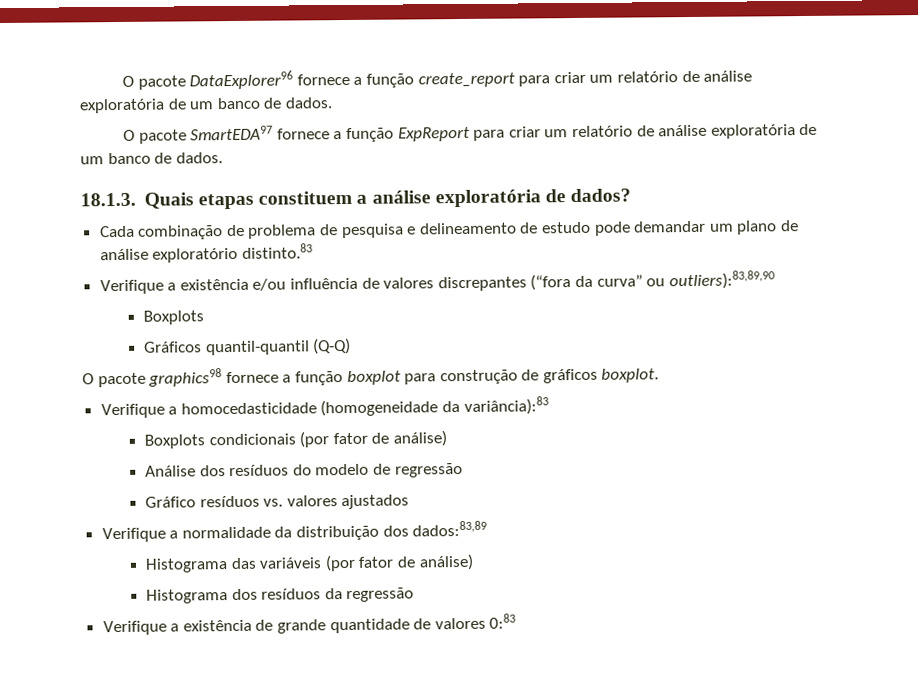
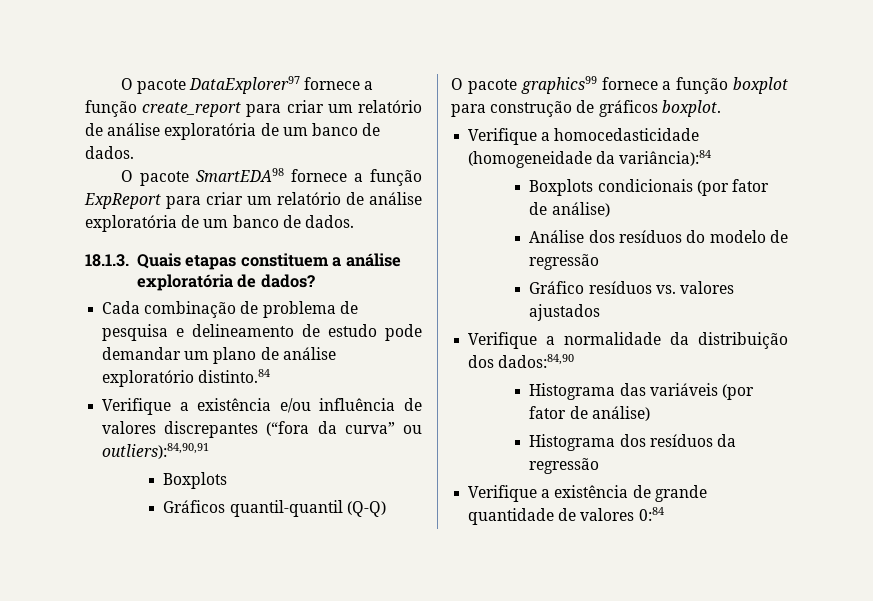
[122,70,294,90] O pacote DataExplorer96 -> [120,76,301,94] O pacote DataExplorer97
[190,125,274,141] SmartEDA97 -> [195,168,284,182] SmartEDA98
[241,243,313,259] distinto.83 -> [198,369,271,383] distinto.84
[668,270,775,290] outliers):83,89,90 -> [102,443,210,459] outliers):84,90,91
[148,368,223,387] graphics98 -> [520,76,597,94] graphics99
[463,396,549,415] variância):83 -> [619,150,712,166] variância):84
[412,520,488,537] dados:83,89 -> [498,354,575,368] dados:84,90
[489,613,517,629] 0:83 -> [638,507,664,521] 0:84

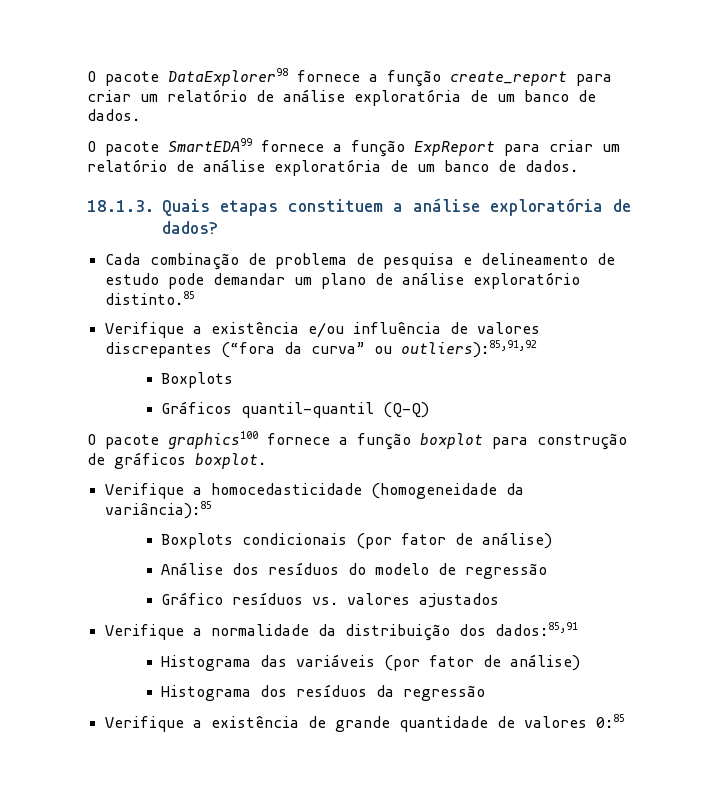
[120,76,301,94] O pacote DataExplorer97 -> [87,68,288,86] O pacote DataExplorer98
[195,168,284,182] SmartEDA98 -> [168,138,252,152] SmartEDA99
[198,369,271,383] distinto.84 -> [104,291,195,305] distinto.85
[102,443,210,459] outliers):84,90,91 -> [400,340,537,358] outliers):85,91,92
[520,76,597,94] graphics99 -> [168,431,258,449] graphics100
[619,150,712,166] variância):84 -> [104,501,212,519] variância):85
[498,354,575,368] dados:84,90 -> [494,622,578,636] dados:85,91
[638,507,664,521] 0:84 -> [595,714,625,728] 0:85

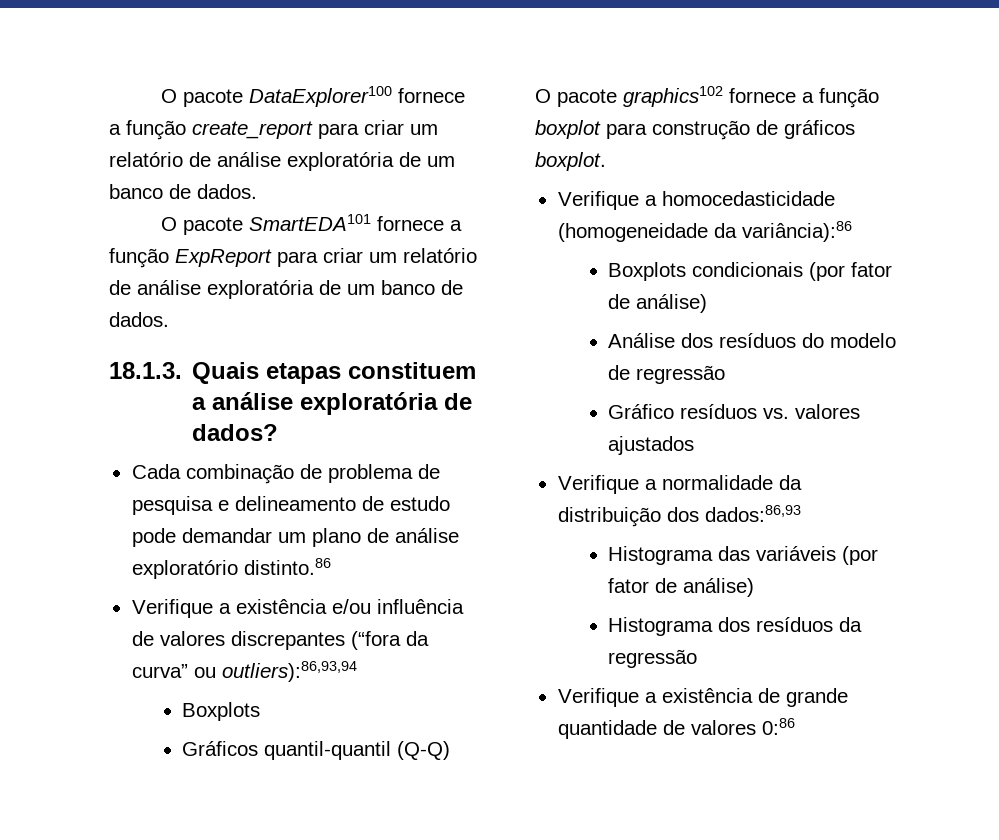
[87,68,288,86] O pacote DataExplorer98 -> [161,86,393,107] O pacote DataExplorer100
[168,138,252,152] SmartEDA99 -> [249,214,372,231] SmartEDA101
[104,291,195,305] distinto.85 -> [243,558,331,575] distinto.86
[400,340,537,358] outliers):85,91,92 -> [221,661,357,682] outliers):86,93,94
[168,431,258,449] graphics100 -> [623,86,723,107] graphics102
[104,501,212,519] variância):85 -> [741,221,852,242] variância):86
[494,622,578,636] dados:85,91 -> [704,505,801,522] dados:86,93
[595,714,625,728] 0:85 -> [761,718,795,735] 0:86

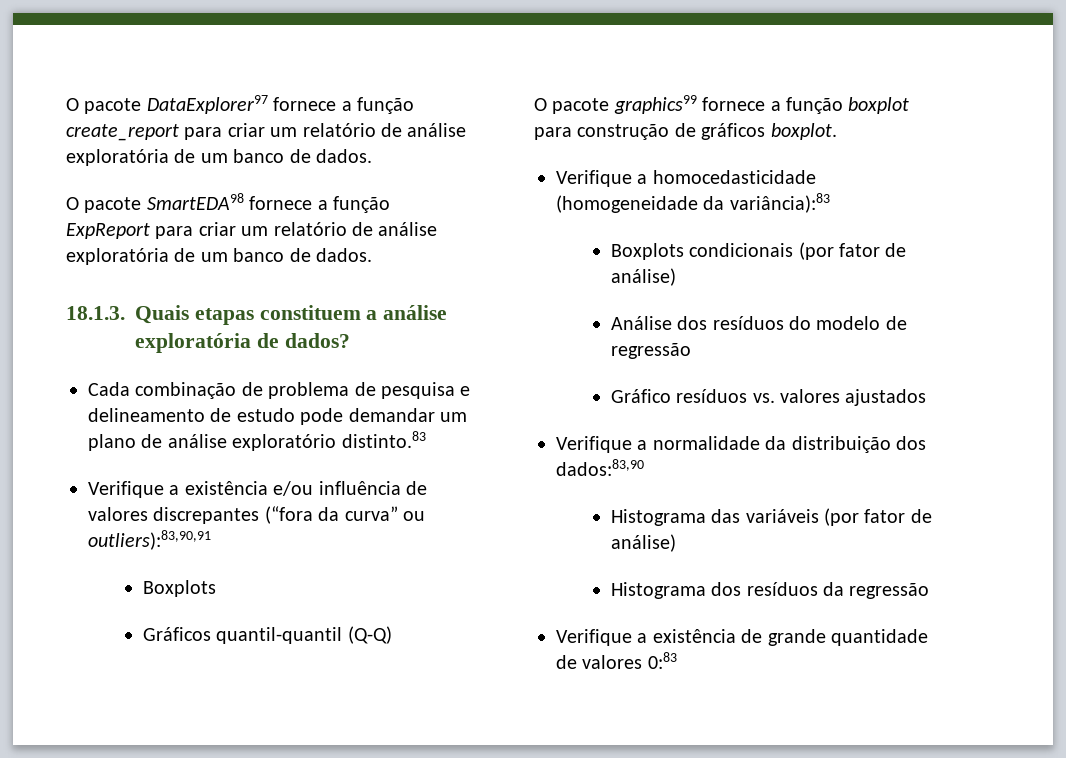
[161,86,393,107] O pacote DataExplorer100 -> [66,95,268,114] O pacote DataExplorer97
[249,214,372,231] SmartEDA101 -> [146,193,244,210] SmartEDA98
[243,558,331,575] distinto.86 -> [341,431,426,448] distinto.83
[221,661,357,682] outliers):86,93,94 -> [88,530,211,550] outliers):83,90,91
[623,86,723,107] graphics102 -> [613,95,697,114] graphics99
[741,221,852,242] variância):86 -> [729,193,830,213] variância):83
[704,505,801,522] dados:86,93 -> [556,459,644,476] dados:83,90
[761,718,795,735] 0:86 -> [647,652,677,669] 0:83

